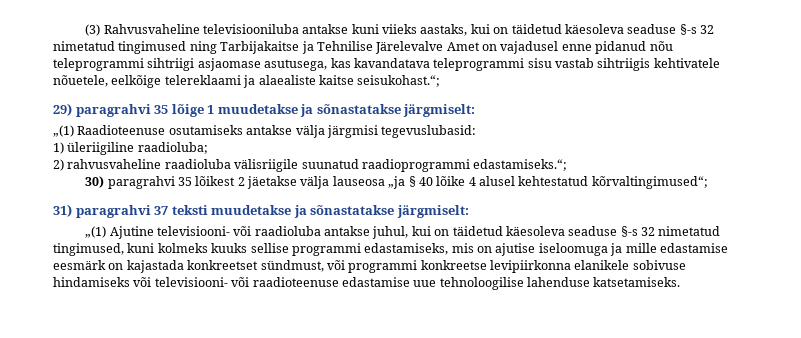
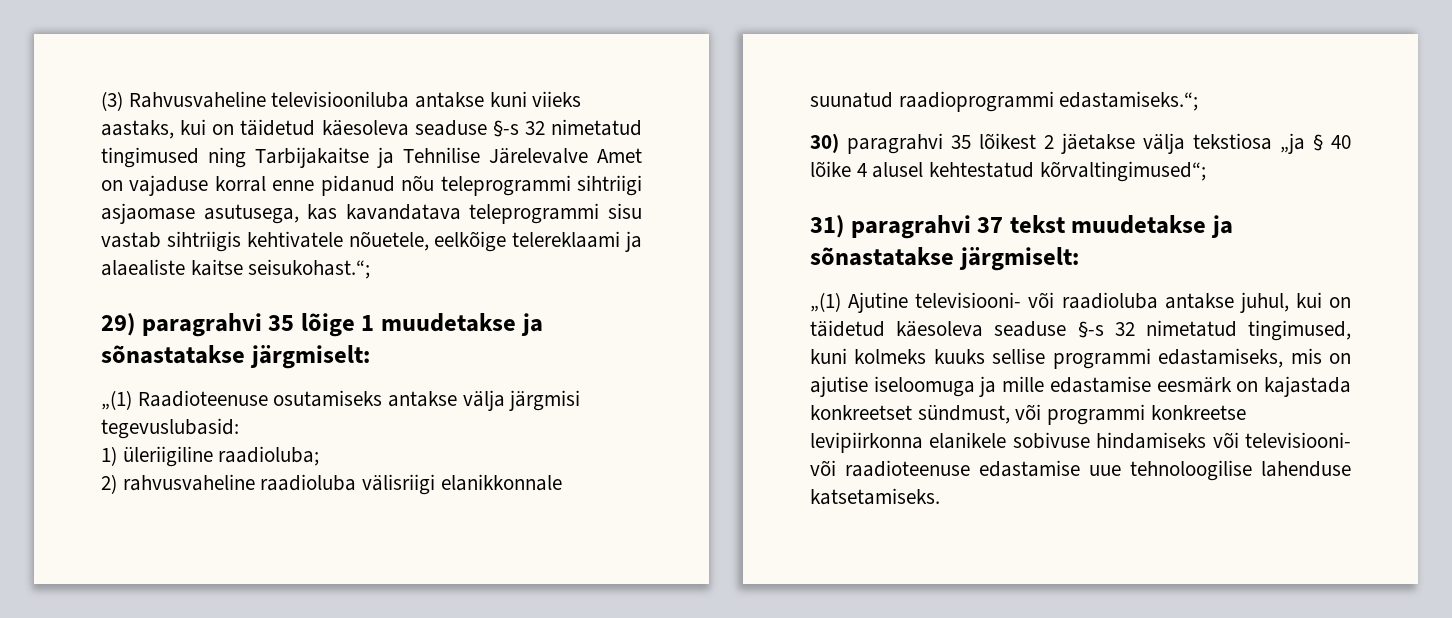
[500,41,559,54] vajadusel -> [129,175,266,196] vajaduse korral
[234,159,299,172] välisriigile -> [362,474,562,495] välisriigi elanikkonnale
[332,176,385,186] lauseosa -> [1193,133,1272,150] tekstiosa
[171,205,208,215] teksti -> [1009,215,1065,233] tekst

